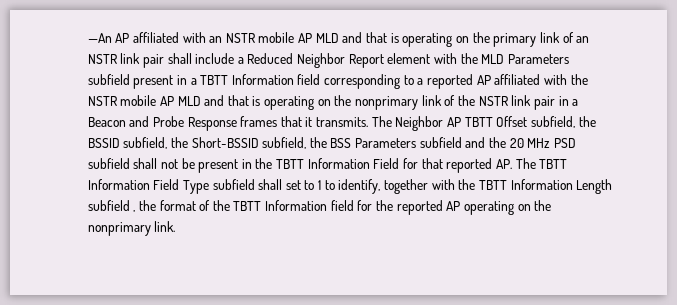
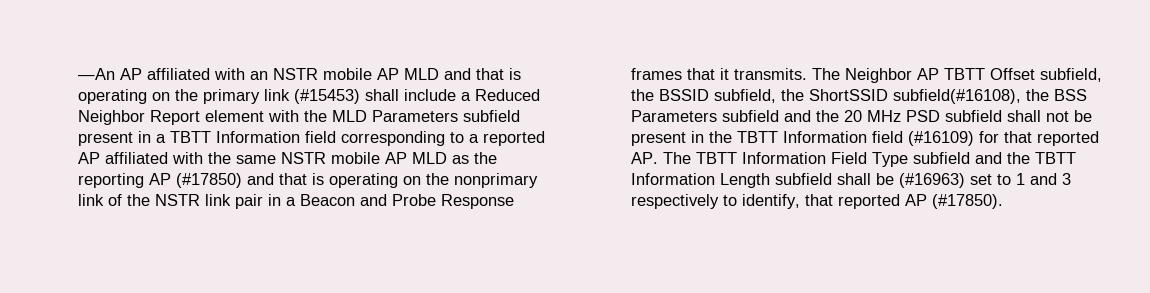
[562,32,590,43] [87,53,164,68] of an NSTR link pair -> [293,89,360,104] (#15453)
[87,95,201,106] NSTR mobile AP MLD -> [235,152,497,164] [77,173,242,188] same NSTR mobile AP MLD as the reporting AP (#17850)
[191,137,307,149] Short-BSSID subfield, -> [808,89,1021,104] ShortSSID subfield(#16108),
[373,158,400,169] Field -> [871,131,974,146] field (#16109)
[258,179,455,194] shall set to 1 to identify, together with -> [974,152,1002,164] and
[133,200,552,215] [87,221,176,236] , the format of the TBTT Information field for the reported AP operating on the nonprimary link. -> [836,173,1071,188] [630,194,1003,209] shall be (#16963) set to 1 and 3 respectively to identify, that reported AP (#17850).

